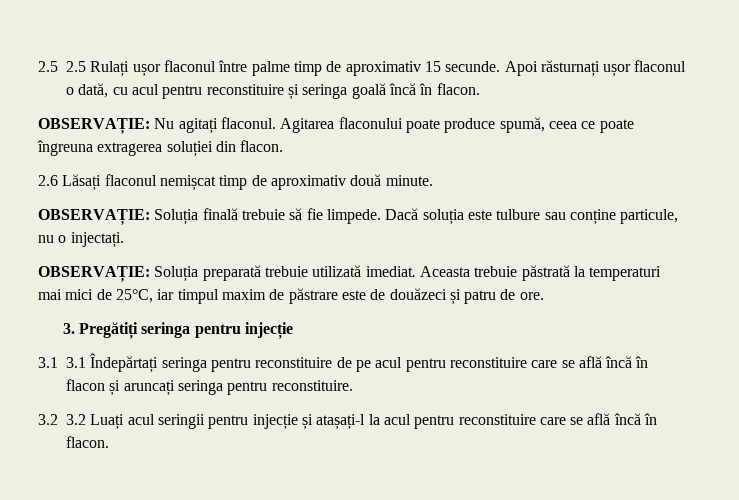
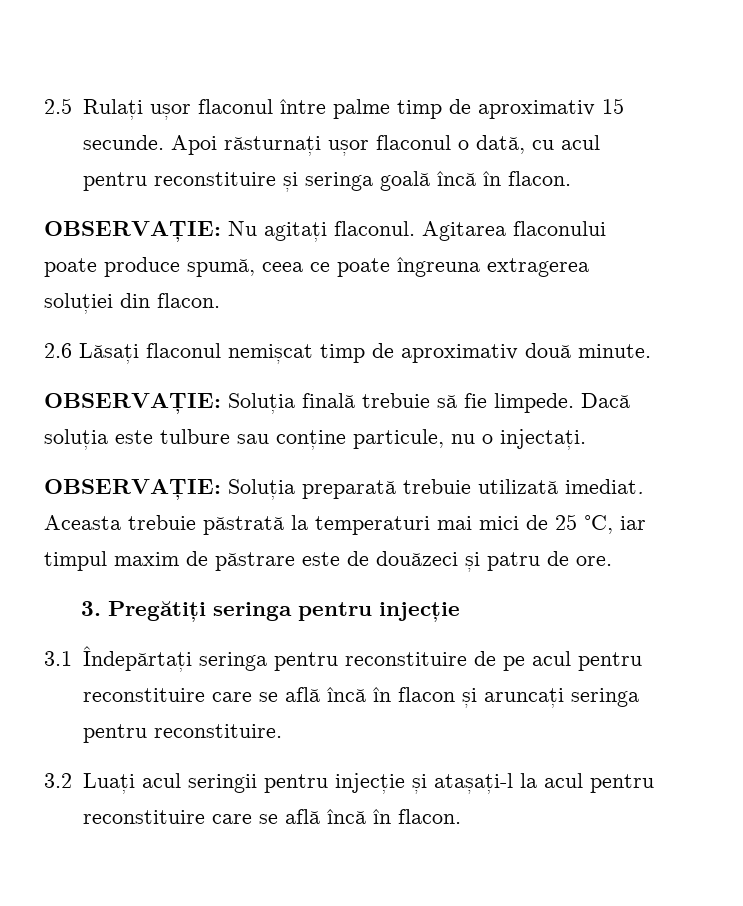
[38,61,86,72] 2.5 2.5 -> [44,98,72,114] 2.5
[115,289,153,303] 25°C, -> [555,514,613,534] 25 °C,
[66,357,86,368] 3.1 -> (72, 658) none
[66,414,86,425] 3.2 -> (72, 780) none

